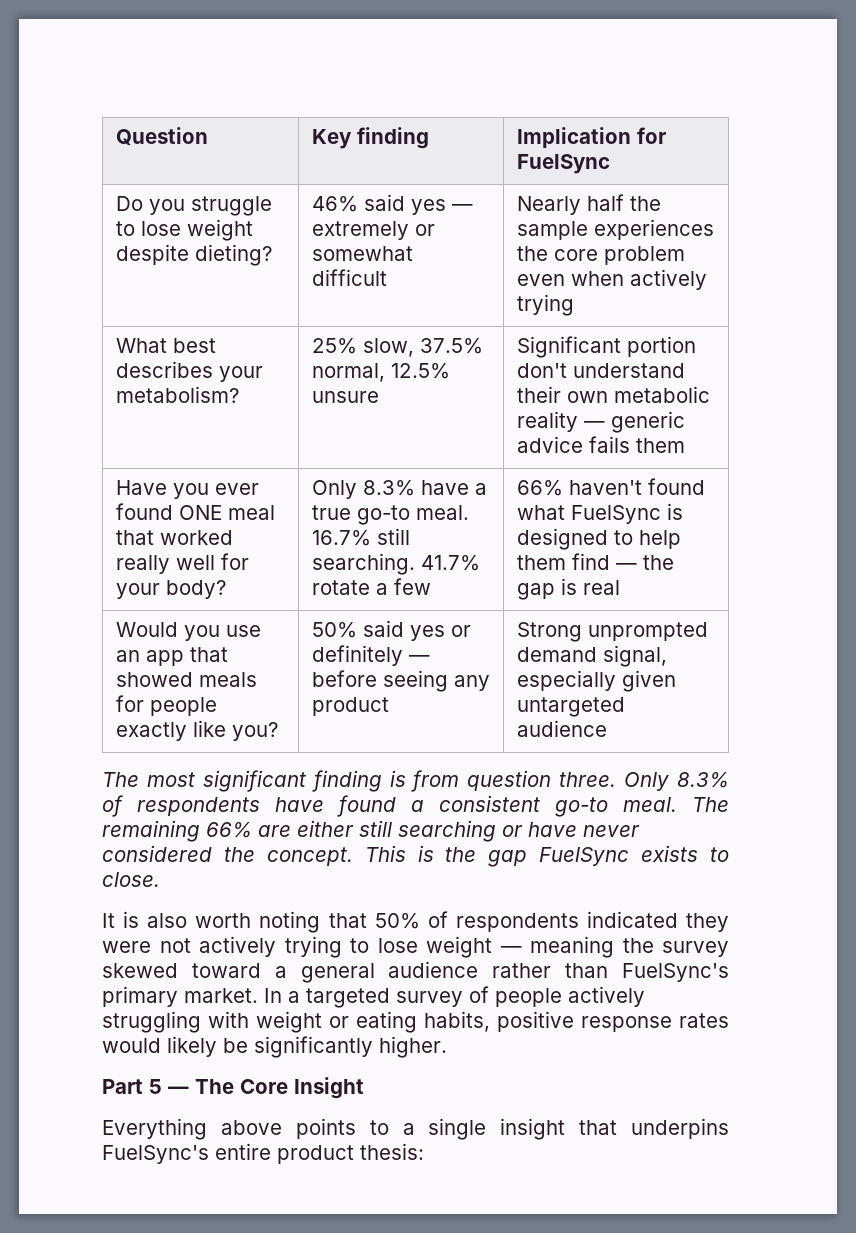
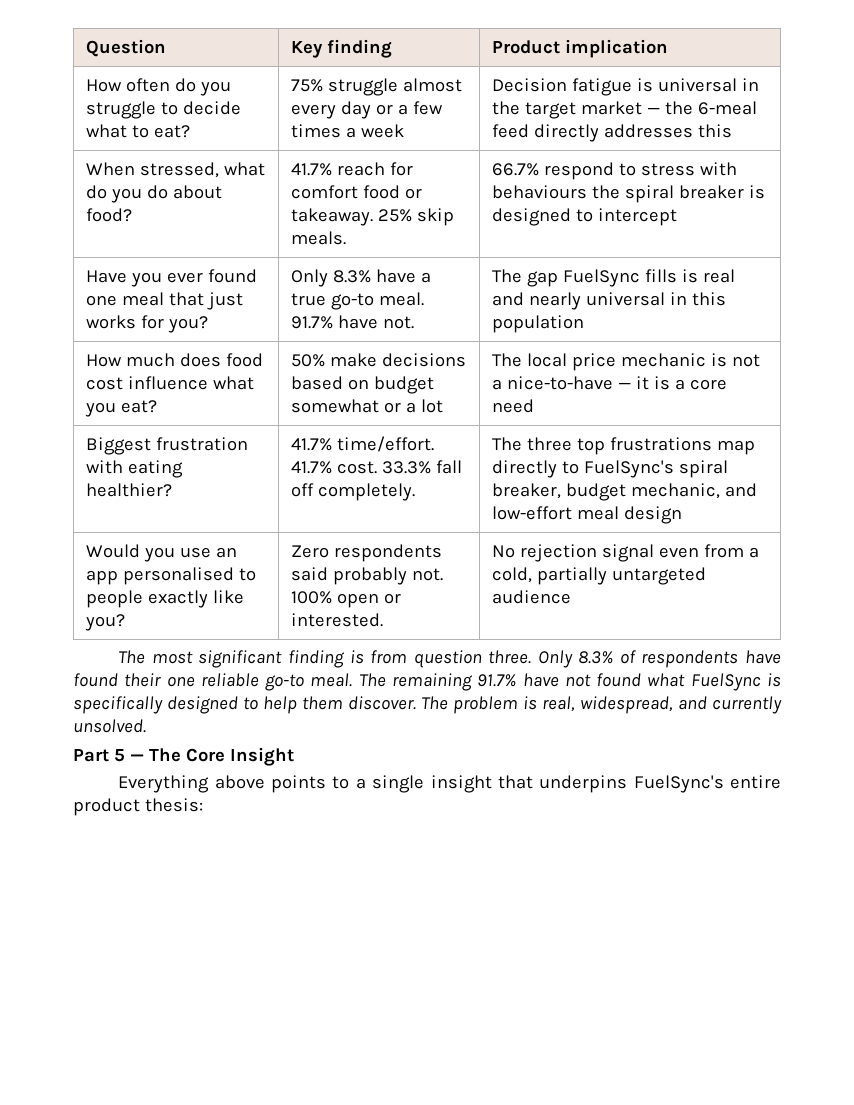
[516,127,666,148] [516,154,610,174] [115,196,272,216] [115,219,253,241] [115,244,272,266] [311,194,473,215] [311,221,435,240] [311,246,413,261] [311,269,387,286] [516,194,661,215] [516,219,714,240] [516,246,685,265] [516,269,707,290] [516,294,574,316] [115,338,216,353] [115,361,263,382] [115,386,239,403] [311,338,483,357] [311,363,450,382] [311,391,379,403] [516,336,696,358] [516,363,685,378] [516,386,710,403] [516,411,685,433] [516,436,685,453] Implication for FuelSync // Do you struggle to lose weight despite dieting? | 46% said yes — extremely or somewhat difficult | Nearly half the sample experiences the core problem even when actively trying // What best describes your metabolism? | 25% slow, 37.5% normal, 12.5% unsure | Significant portion don't understand their own metabolic reality — generic advice fails them -> [491,39,668,58] [85,78,231,96] [85,101,241,119] [85,124,190,138] [290,78,462,96] [290,101,443,119] [290,124,404,138] [491,78,759,96] [491,101,757,119] [491,124,732,142] [85,162,265,178] [85,185,222,203] [85,208,132,222] [290,162,413,176] [290,185,422,199] [290,208,454,226] [290,231,346,245] [491,162,737,180] [491,185,765,203] [491,208,677,226] Product implication // How often do you struggle to decide what to eat? | 75% struggle almost every day or a few times a week | Decision fatigue is universal in the target market — the 6-meal feed directly addresses this // When stressed, what do you do about food? | 41.7% reach for comfort food or takeaway. 25% skip meals. | 66.7% respond to stress with behaviours the spiral breaker is designed to intercept
[178,505,222,520] ONE -> [85,295,117,306] one
[159,530,233,545] [115,553,249,574] [115,580,226,599] worked really well for your body? -> [206,292,243,310] [85,315,208,333] just works for you?
[311,528,410,546] [311,553,480,575] [311,578,431,595] [516,478,705,496] [516,503,683,524] [516,528,681,550] [516,553,674,570] [516,578,620,600] 16.7% still searching. 41.7% rotate a few | 66% haven't found what FuelSync is designed to help them find — the gap is real -> [290,315,414,329] [491,269,735,287] [491,292,726,310] [491,315,584,333] [85,353,263,367] [85,376,254,390] [84,400,157,417] [290,353,466,367] [290,376,434,394] [290,399,443,413] [491,353,760,371] [491,376,727,390] [491,399,534,413] [85,437,248,455] [85,460,183,478] [85,483,172,497] [290,436,434,452] [290,460,462,474] [290,483,415,501] [491,437,755,455] [491,460,728,478] [491,483,757,501] [491,506,682,524] 91.7% have not. | The gap FuelSync fills is real and nearly universal in this population // How much does food cost influence what you eat? | 50% make decisions based on budget somewhat or a lot | The local price mechanic is not a nice-to-have — it is a core need // Biggest frustration with eating healthier? | 41.7% time/effort. 41.7% cost. 33.3% fall off completely. | The three top frustrations map directly to FuelSync's spiral breaker, budget mechanic, and low-effort meal design
[189,647,228,662] [115,672,257,687] [115,695,144,712] that showed meals for -> [122,567,256,585] personalised to
[311,620,471,641] [311,645,430,666] [311,670,490,692] [311,697,389,716] [516,622,708,642] [516,645,667,667] [516,670,676,692] 50% said yes or definitely — before seeing any product | Strong unprompted demand signal, especially given -> [290,544,442,562] [290,567,443,585] [290,591,401,608] [290,613,383,627] [491,544,759,562] [491,567,607,585] Zero respondents said probably not. 100% open or interested. | No rejection signal even from a cold, partially
[411,795,540,812] a consistent -> [124,673,259,687] their one reliable
[206,820,640,842] [102,845,730,867] [102,872,160,887] [102,911,730,933] [102,936,729,958] [102,961,729,983] [102,986,645,1008] [102,1011,729,1033] [102,1036,447,1058] 66% are either still searching or have never considered the concept. This is the gap FuelSync exists to close. // It is also worth noting that 50% of respondents indicated they were not actively trying to lose weight — meaning the survey skewed toward a general audience rather than FuelSync's primary market. In a targeted survey of people actively struggling with weight or eating habits, positive response rates would likely be significantly higher. -> [477,673,782,691] [73,696,782,714] [73,719,146,733] 91.7% have not found what FuelSync is specifically designed to help them discover. The problem is real, widespread, and currently unsolved.

